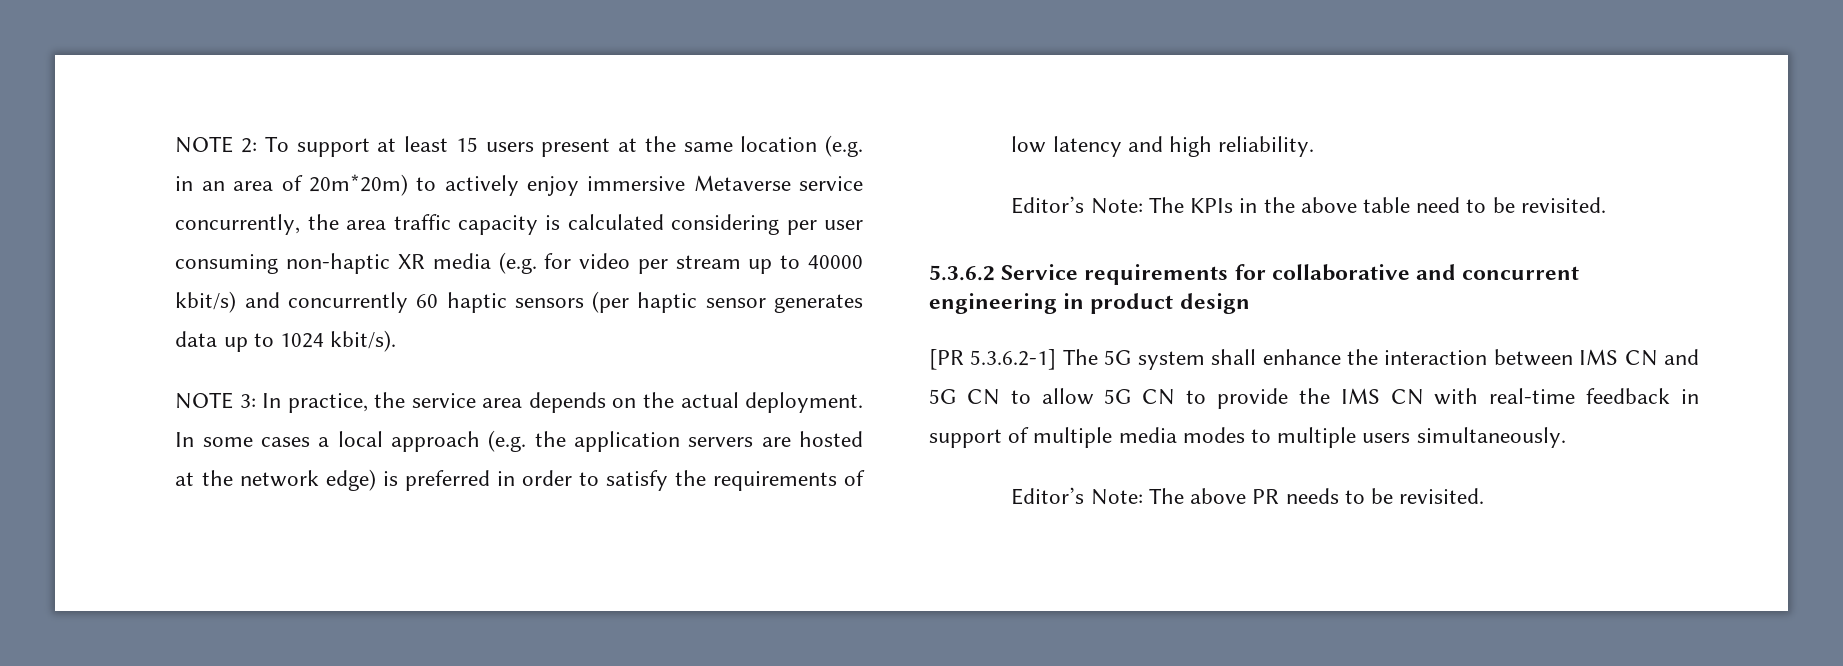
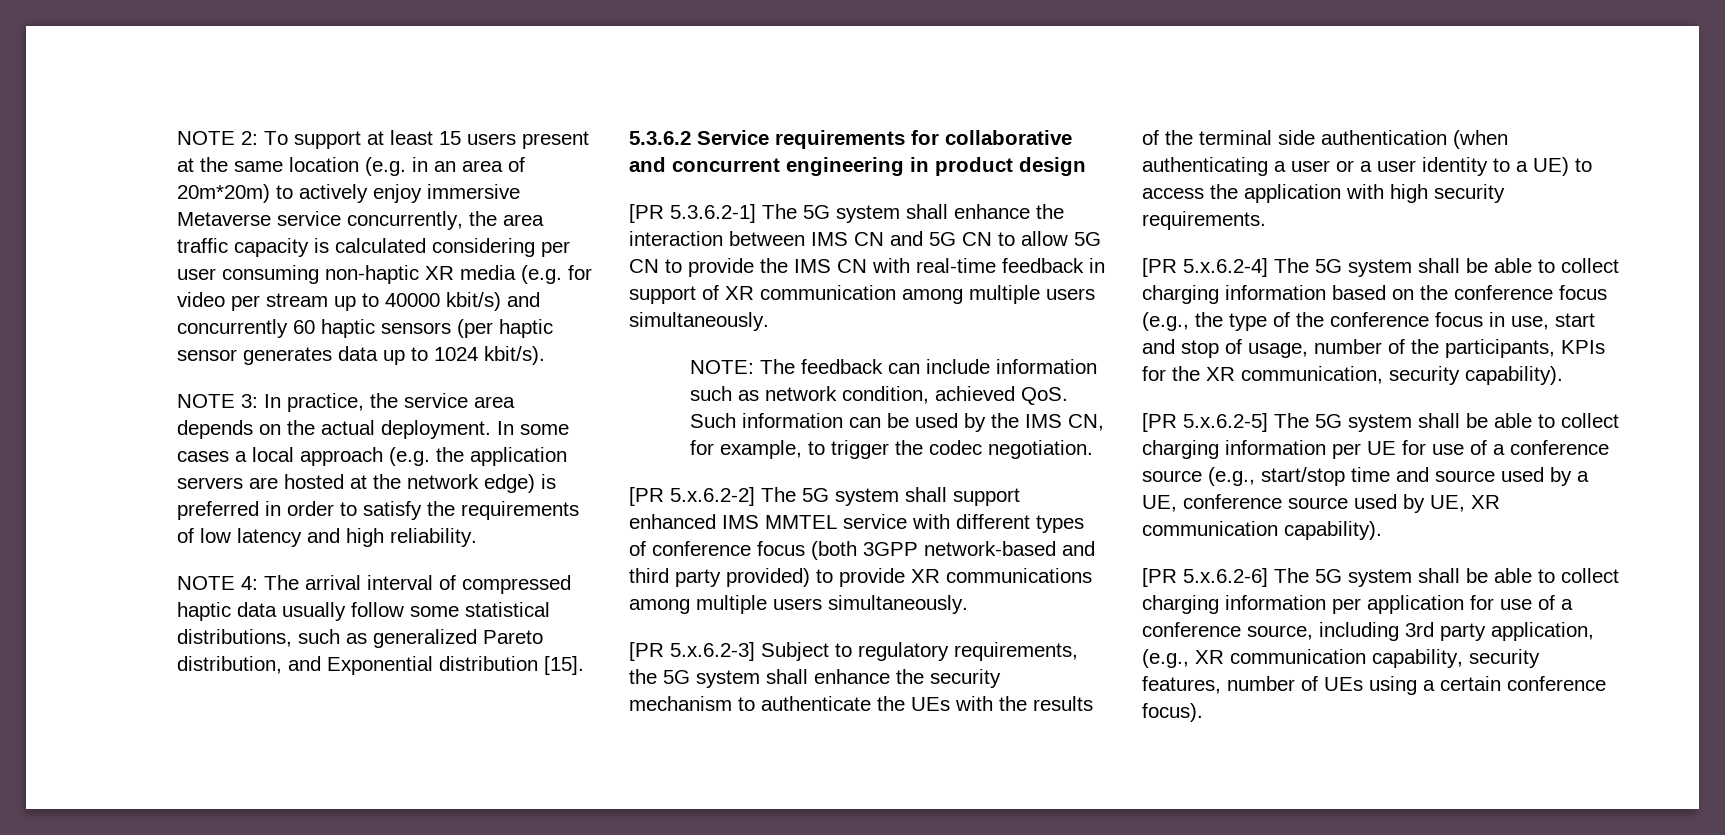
[1011,196,1606,214] Editor’s Note: The KPIs in the above table need to be revisited. -> [177,575,572,594] [177,602,551,621] [177,629,544,648] [177,656,585,675] NOTE 4: The arrival interval of compressed haptic data usually follow some statistical distributions, such as generalized Pareto distribution, and Exponential distribution [15].
[1033,427,1566,448] [1011,487,1485,505] multiple media modes to multiple users simultaneously. // Editor’s Note: The above PR needs to be revisited. -> [725,285,1095,304] [629,312,769,331] [690,359,1098,374] [690,386,1069,405] [690,413,1105,432] [690,440,1094,459] [629,487,1020,506] [629,514,1084,533] [629,541,1095,560] [629,568,1092,587] [629,595,968,614] [629,642,1078,661] [629,669,1001,688] [629,696,1093,711] [1142,130,1508,149] [1142,157,1592,176] [1142,184,1505,203] [1142,211,1266,230] [1142,258,1619,277] [1142,285,1607,304] [1142,312,1595,331] [1142,339,1605,358] [1142,366,1563,385] [1142,413,1619,432] [1142,440,1609,459] [1142,467,1589,486] [1142,494,1500,513] [1142,521,1382,540] [1142,568,1619,587] [1142,595,1573,614] [1142,622,1594,641] [1142,649,1540,668] [1142,676,1606,695] [1142,703,1203,722] XR communication among multiple users simultaneously. // NOTE: The feedback can include information such as network condition, achieved QoS. Such information can be used by the IMS CN, for example, to trigger the codec negotiation. // [PR 5.x.6.2-2] The 5G system shall support enhanced IMS MMTEL service with different types of conference focus (both 3GPP network-based and third party provided) to provide XR communications among multiple users simultaneously. // [PR 5.x.6.2-3] Subject to regulatory requirements, the 5G system shall enhance the security mechanism to authenticate the UEs with the results of the terminal side authentication (when authenticating a user or a user identity to a UE) to access the application with high security requirements. // [PR 5.x.6.2-4] The 5G system shall be able to collect charging information based on the conference focus (e.g., the type of the conference focus in use, start and stop of usage, number of the participants, KPIs for the XR communication, security capability). // [PR 5.x.6.2-5] The 5G system shall be able to collect charging information per UE for use of a conference source (e.g., start/stop time and source used by a UE, conference source used by UE, XR communication capability). // [PR 5.x.6.2-6] The 5G system shall be able to collect charging information per application for use of a conference source, including 3rd party application, (e.g., XR communication capability, security features, number of UEs using a certain conference focus).

